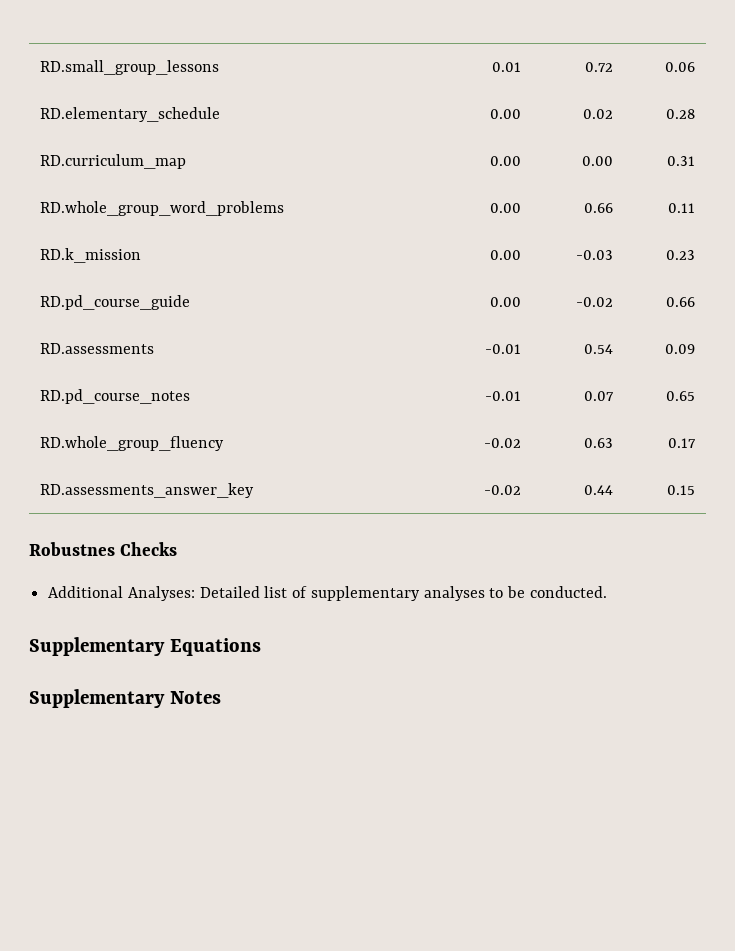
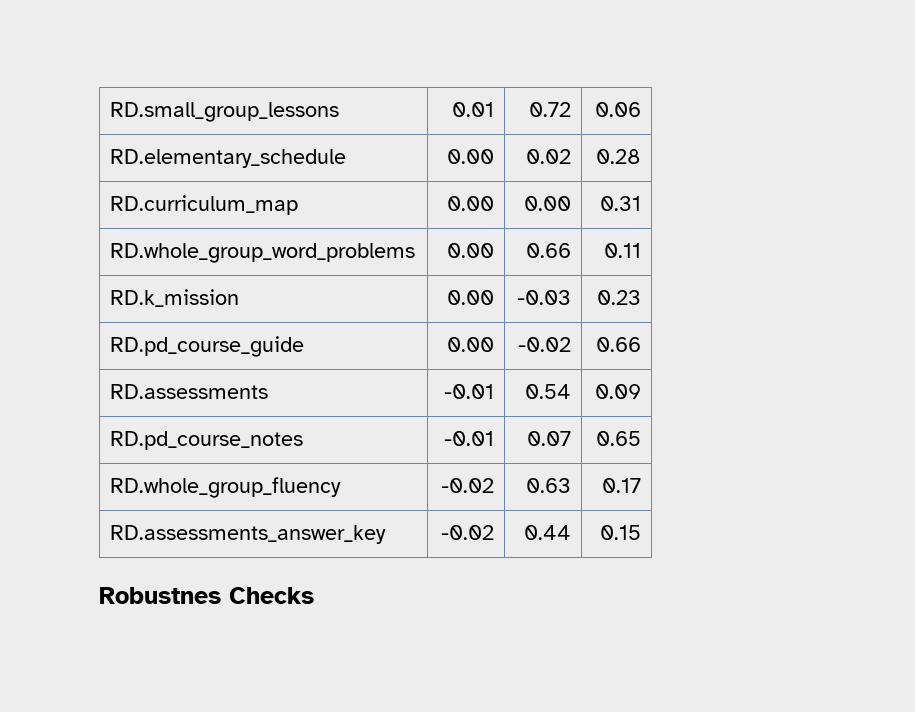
[48,586,607,601] [29,637,261,656] [29,689,221,708] // Additional Analyses: Detailed list of supplementary analyses to be conducted. // Supplementary Equations // Supplementary Notes -> (314, 595) none

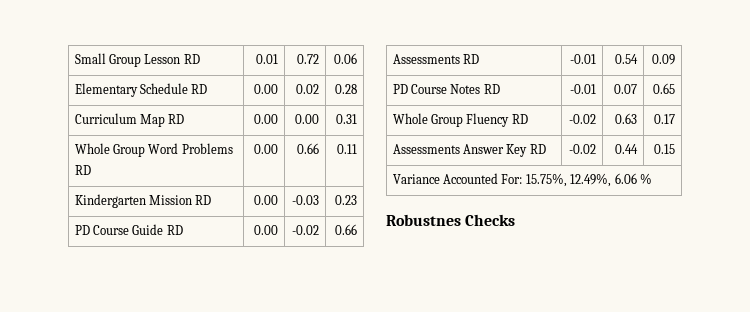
[110,102,340,122] RD.small_group_lessons -> [74,53,200,67] Small Group Lesson RD
[110,149,347,168] RD.elementary_schedule -> [74,83,208,97] Elementary Schedule RD
[110,195,299,215] RD.curriculum_map -> [74,113,185,127] Curriculum Map RD
[110,243,416,263] RD.whole_group_word_problems -> [74,143,233,157] [74,165,91,175] Whole Group Word Problems RD
[110,289,240,307] RD.k_mission -> [74,194,212,208] Kindergarten Mission RD
[110,336,305,357] RD.pd_course_guide -> [74,224,183,235] PD Course Guide RD
[110,384,269,399] RD.assessments -> [392,54,480,64] Assessments RD
[110,431,304,450] RD.pd_course_notes -> [392,84,500,94] PD Course Notes RD
[110,477,342,498] RD.whole_group_fluency -> [392,113,528,127] Whole Group Fluency RD
[110,525,387,544] RD.assessments_answer_key -> [392,144,546,157] Assessments Answer Key RD
(641, 532) none -> [392,173,652,187] // Variance Accounted For: 15.75%, 12.49%, 6.06 %

